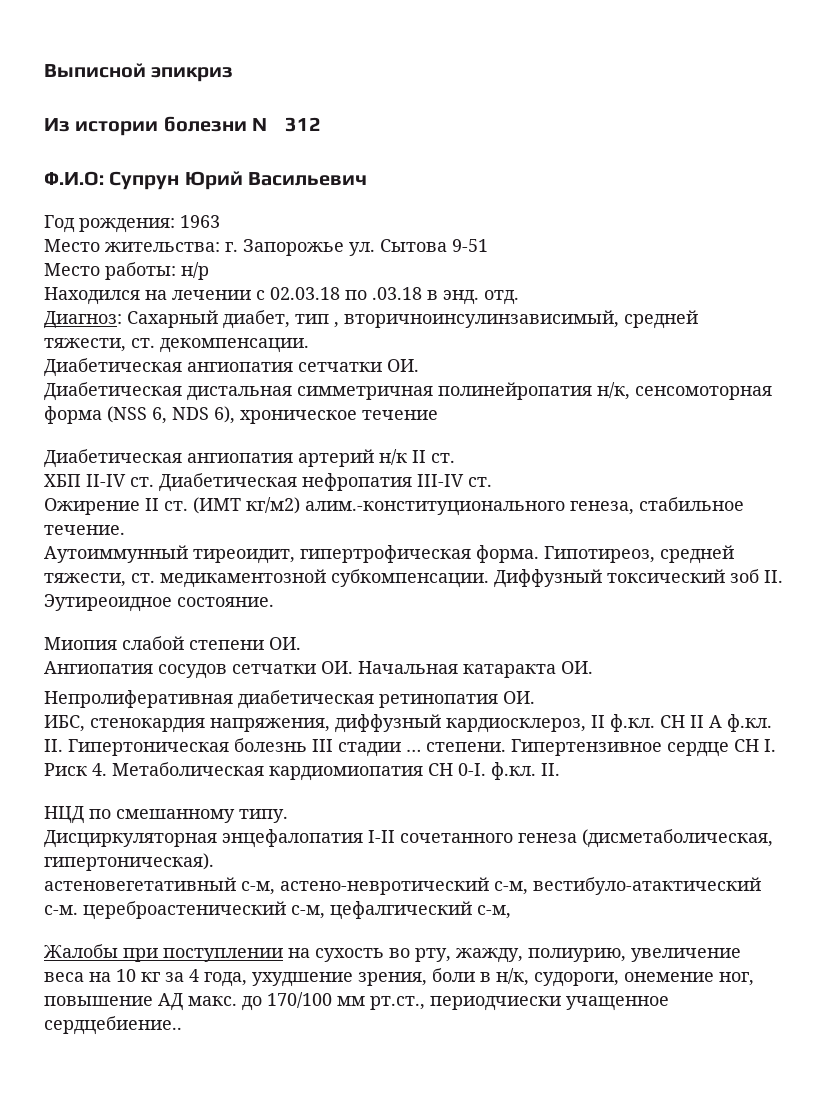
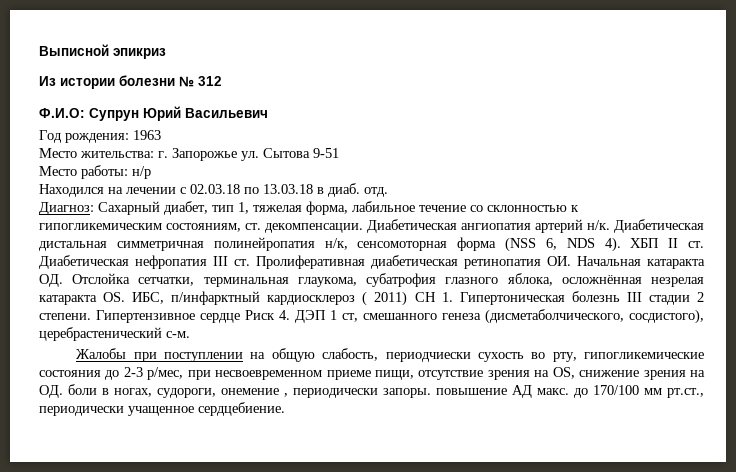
[372,287,479,305] .03.18 в энд. -> [263,183,360,197] 13.03.18 в диаб.
[334,310,698,329] [44,338,126,352] , вторичноинсулинзависимый, средней тяжести, -> [238,201,579,215] [39,223,241,232] 1, тяжелая форма, лабильное течение со склонностью к гипогликемическим состояниям,
[44,358,419,377] // Диабетическая ангиопатия сетчатки ОИ. // -> [367,219,610,233] Диабетическая ангиопатия артерий н/к.
[214,406,438,424] [44,449,455,468] [44,474,154,487] 6), хроническое течение // Диабетическая ангиопатия артерий н/к II ст. // ХБП II-IV ст. -> [604,237,705,252] 4). ХБП II ст.
[417,474,492,487] [44,497,744,516] [44,525,125,535] [44,545,734,564] [44,569,783,588] [44,594,274,612] [44,636,301,650] [44,661,593,679] [44,690,535,709] [44,714,772,733] [44,739,63,752] III-IV ст. // Ожирение II ст. (ИМТ кг/м2) алим.-конституционального генеза, стабильное течение. // Аутоиммунный тиреоидит, гипертрофическая форма. Гипотиреоз, средней тяжести, ст. медикаментозной субкомпенсации. Диффузный токсический зоб II. Эутиреоидное состояние. // Миопия слабой степени ОИ. // Ангиопатия сосудов сетчатки ОИ. Начальная катаракта ОИ. // Непролиферативная диабетическая ретинопатия ОИ. // ИБС, стенокардия напряжения, диффузный кардиосклероз, II ф.кл. СН II А ф.кл. II. -> [213,255,705,269] [39,273,704,287] [39,291,453,306] III ст. Пролиферативная диабетическая ретинопатия ОИ. Начальная катаракта ОД. Отслойка сетчатки, терминальная глаукома, субатрофия глазного яблока, осложнённая незрелая катаракта OS. ИБС, п/инфарктный кардиосклероз ( 2011) СН 1.
[406,749,421,752] … -> [697,292,705,302] 2
[734,739,776,752] [44,762,560,781] [44,806,288,824] [44,829,773,848] [44,853,214,871] [44,877,761,895] [44,901,511,920] [44,944,741,963] [44,969,427,987] СН I. Риск 4. Метаболическая кардиомиопатия СН 0-I. ф.кл. II. // НЦД по смешанному типу. // Дисциркуляторная энцефалопатия I-II сочетанного генеза (дисметаболическая, гипертоническая). // астеновегетативный с-м, астено-невротический с-м, вестибуло-атактический с-м. цереброастенический с-м, цефалгический с-м, // Жалобы при поступлении на сухость во рту, жажду, полиурию, увеличение веса на 10 кг за 4 года, ухудшение зрения, -> [245,309,704,324] [39,327,190,341] [76,348,704,362] [39,367,706,380] [39,385,63,398] Риск 4. ДЭП 1 ст, смешанного генеза (дисметаболчического, сосдистого), церебрастенический с-м. // Жалобы при поступлении на общую слабость, периодчиески сухость во рту, гипогликемические состояния до 2-3 р/мес, при несвоевременном приеме пищи, отсутствие зрения на OS, снижение зрения на ОД.
[496,968,529,986] н/к, -> [114,388,152,397] ногах,
[719,972,754,986] ног, -> [284,388,431,398] , периодически запоры.
[430,996,669,1011] [44,1016,182,1035] периодчиески учащенное сердцебиение.. -> [39,402,285,416] периодически учащенное сердцебиение.

